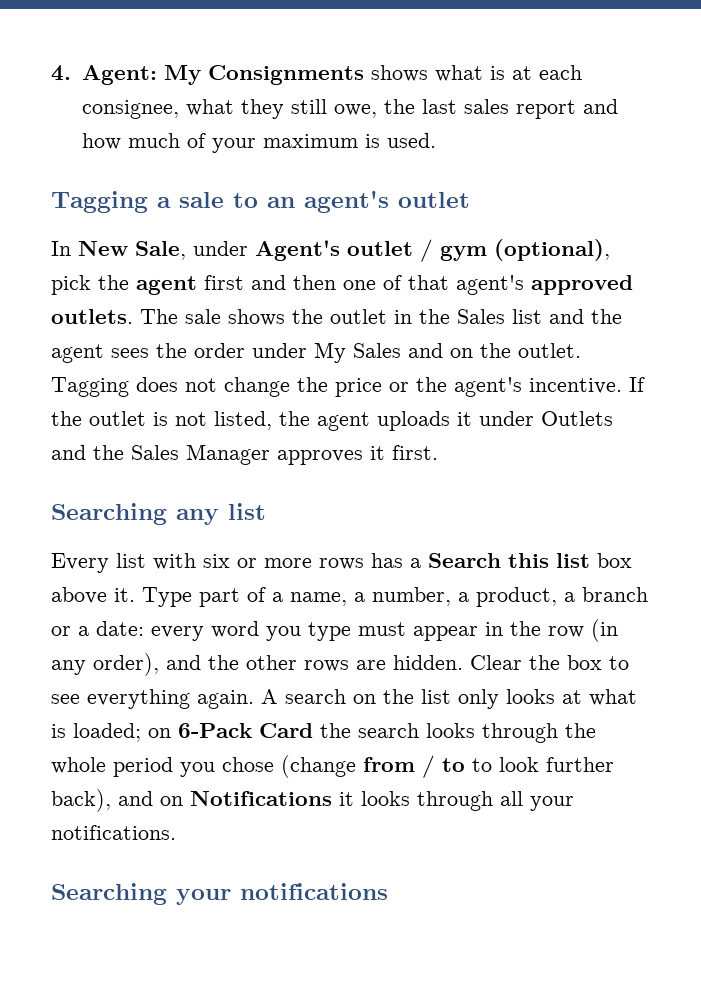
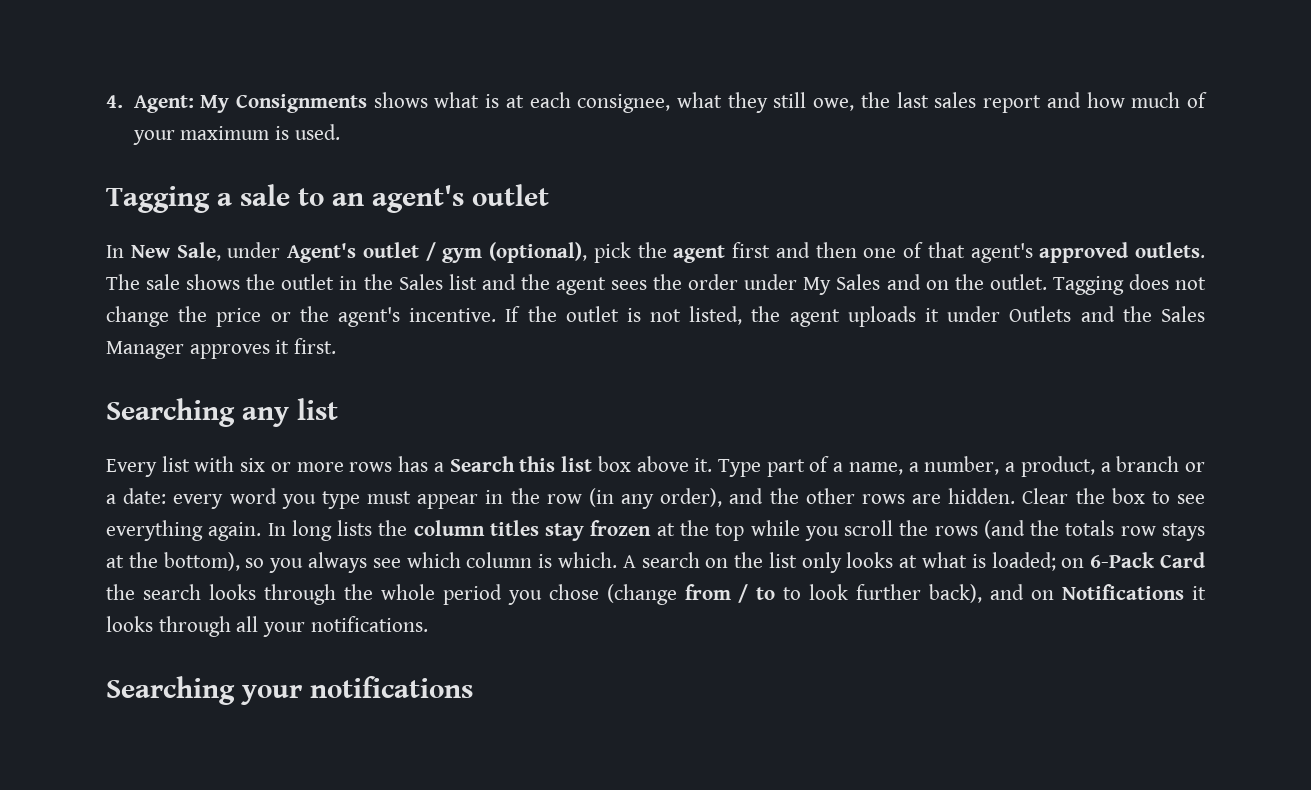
(254, 699) none -> [267,520,1205,541] [106,552,617,573] In long lists the column titles stay frozen at the top while you scroll the rows (and the totals row stays at the bottom), so you always see which column is which.

